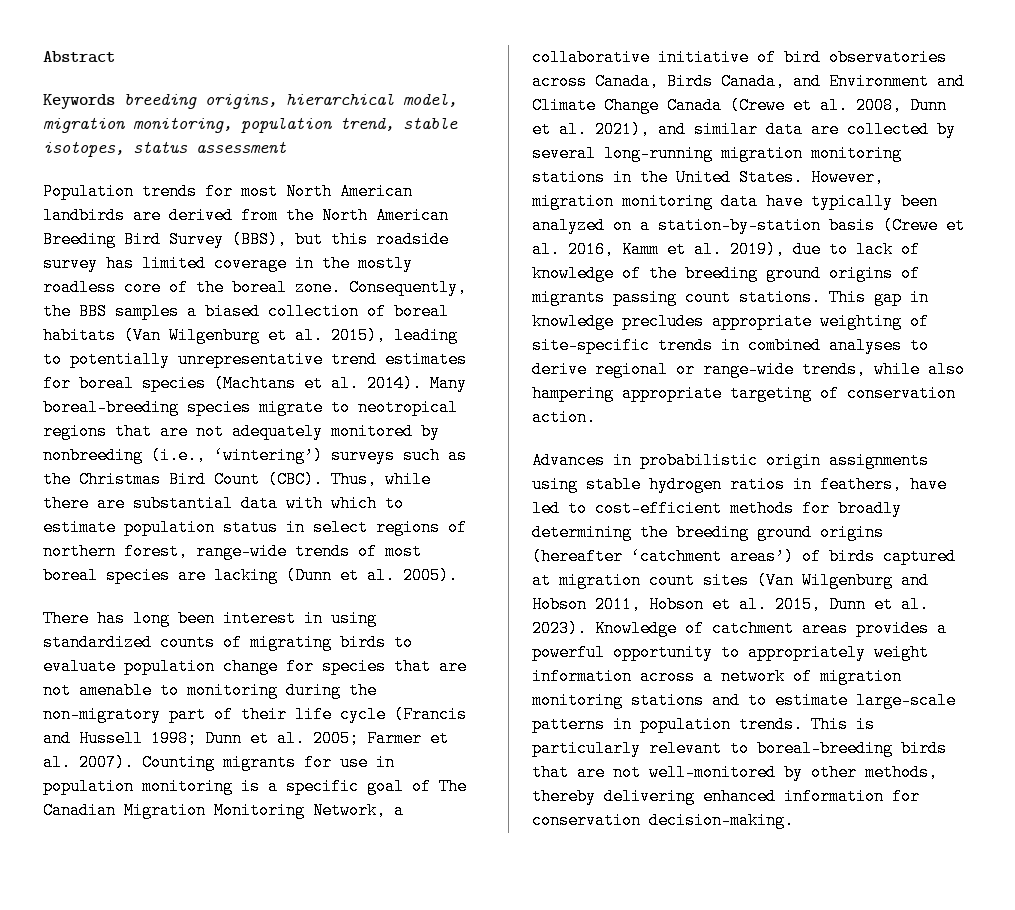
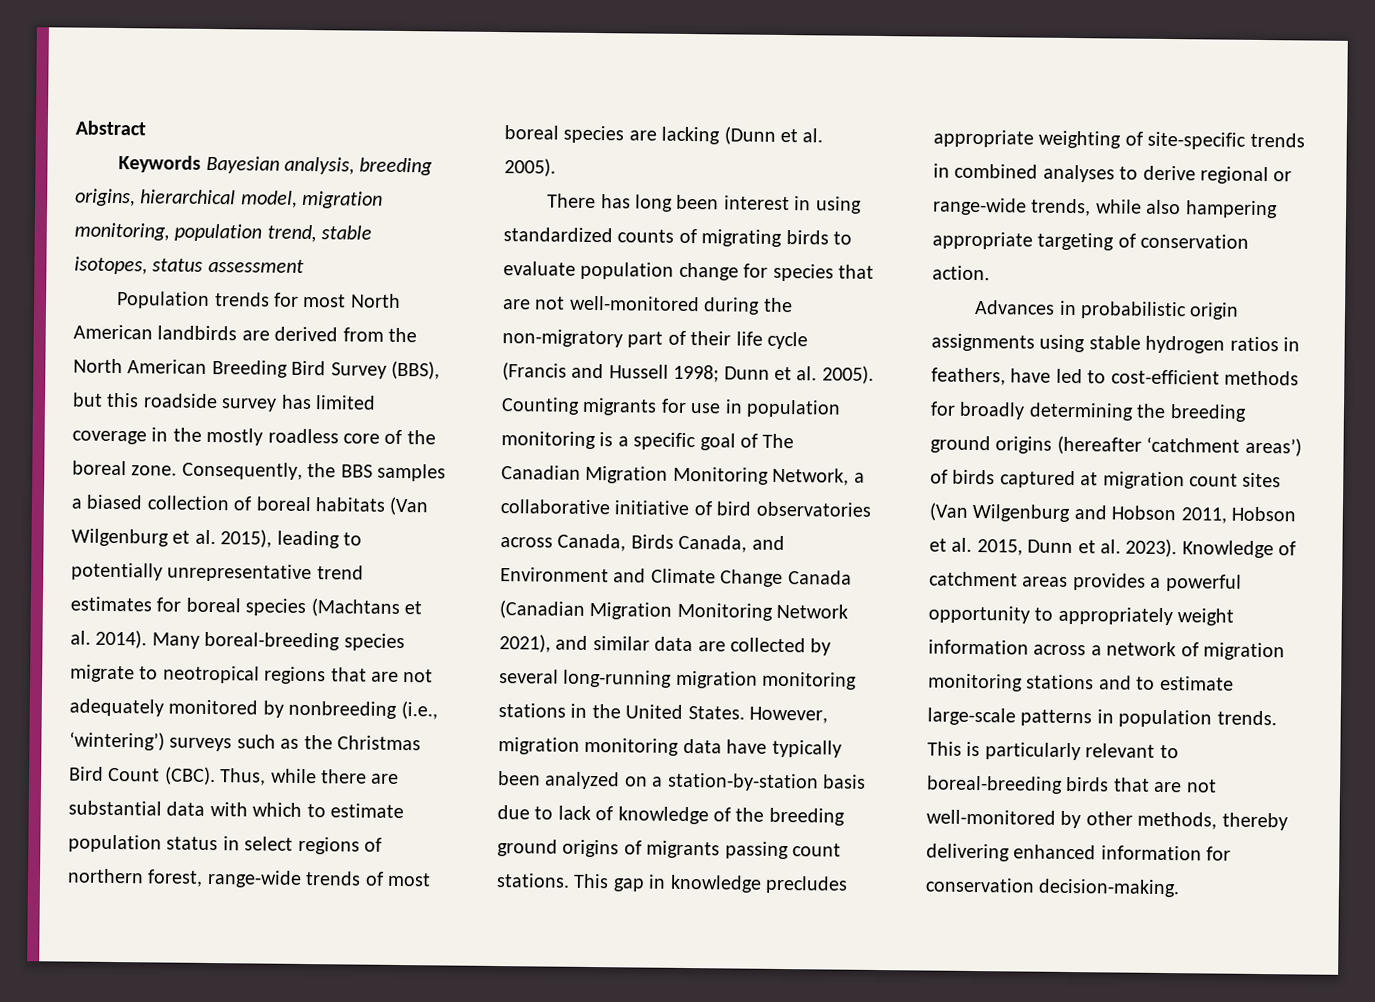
(115, 101) none -> [205,155,355,175] Bayesian analysis,
[79,682,278,699] amenable to monitoring -> [568,295,700,312] well-monitored
[313,730,449,747] [43,754,134,771] 2005; Farmer et al. 2007). -> [821,365,874,384] 2005).
[730,97,947,114] [532,121,587,138] (Crewe et al. 2008, Dunn et al. -> [499,600,849,621] (Canadian Migration Monitoring Network
[883,217,965,234] [532,241,785,258] (Crewe et al. 2016, Kamm et al. 2019), -> (866, 781) none

